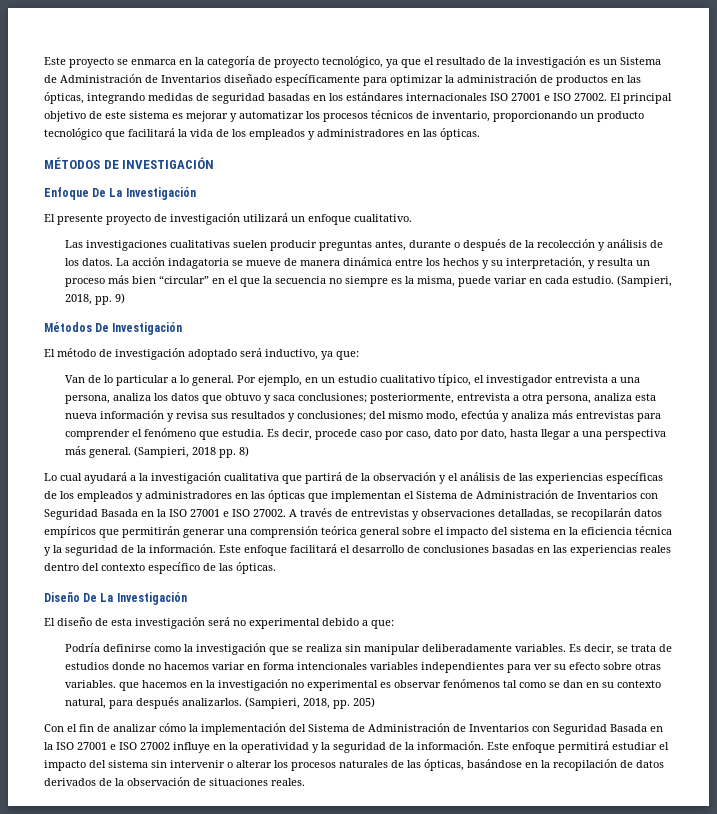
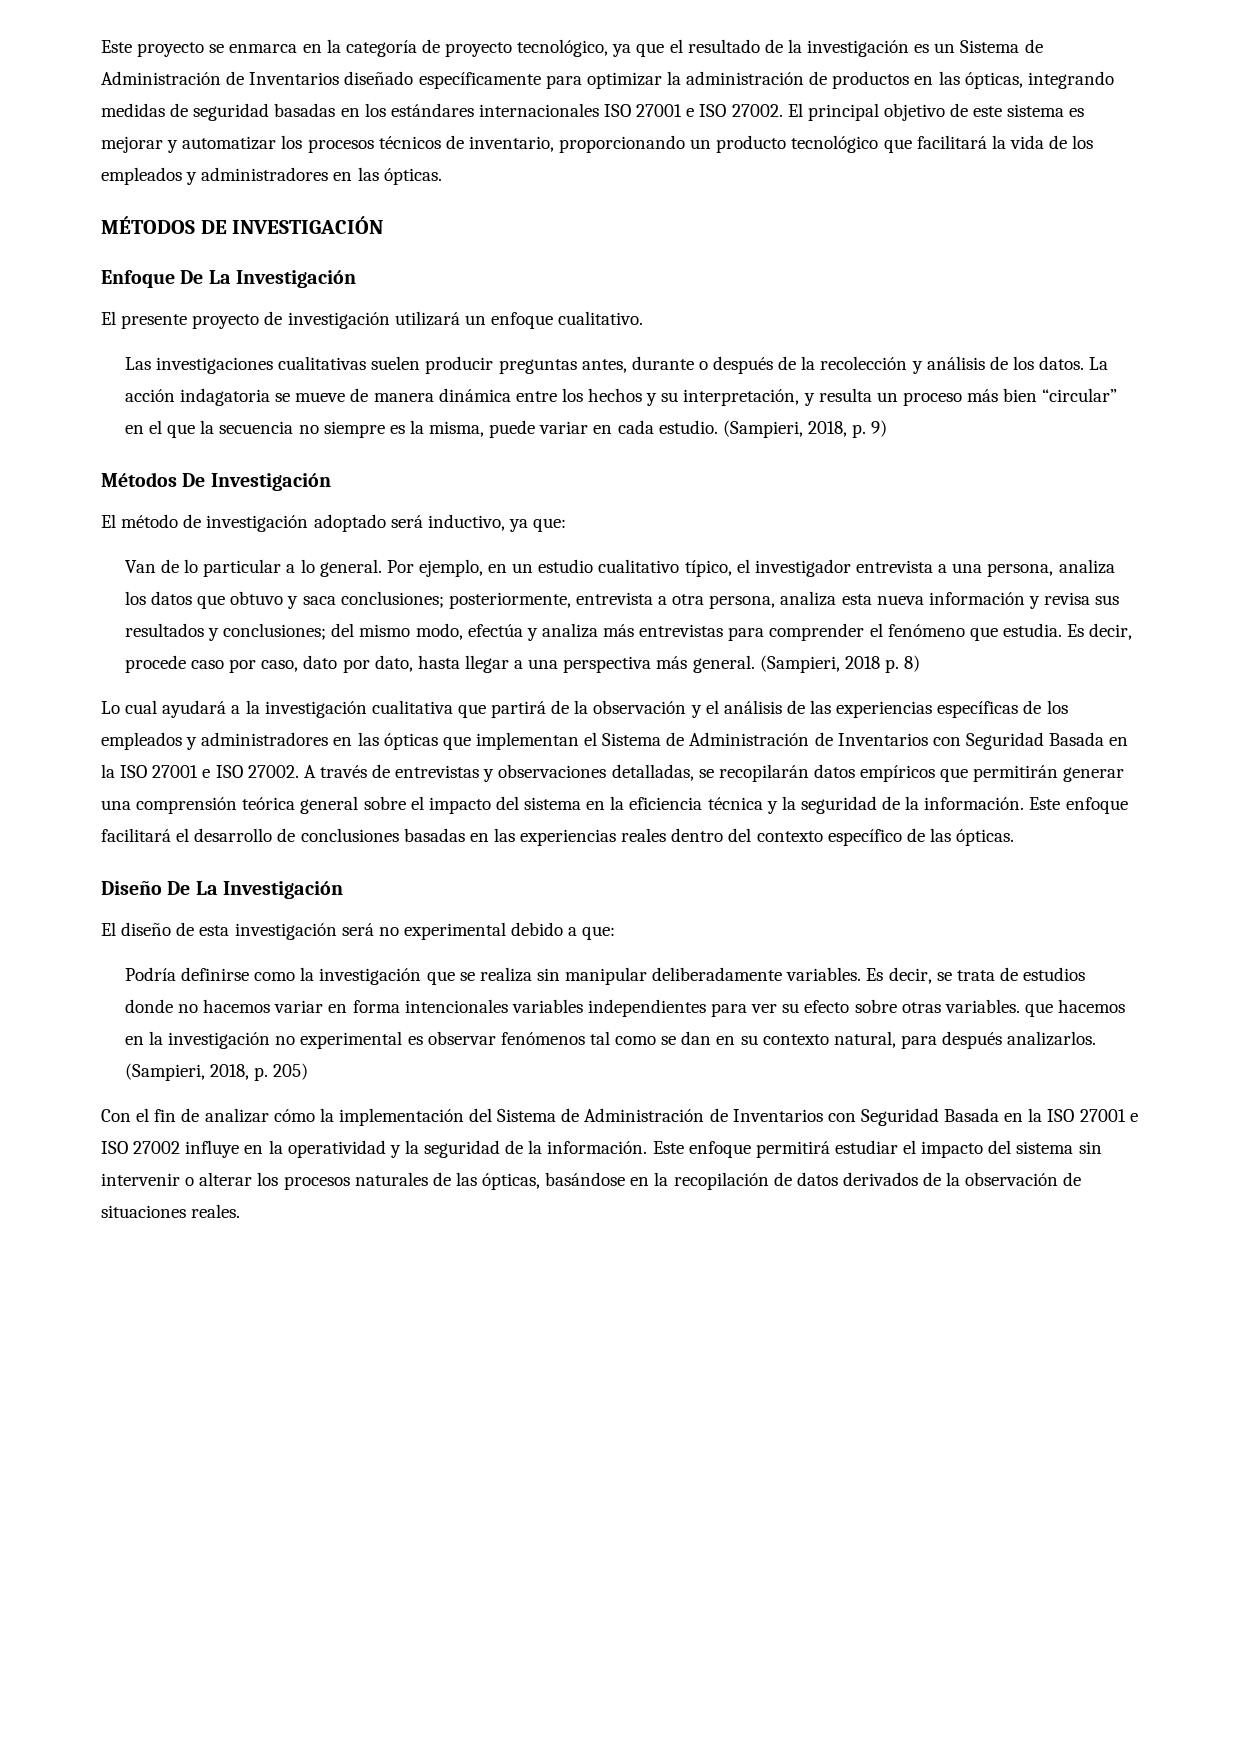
[94,296,112,305] pp. -> [852,424,867,438] p.
[218,449,236,458] pp. -> [884,659,899,673] p.
[332,700,350,709] pp. -> [254,1067,269,1081] p.

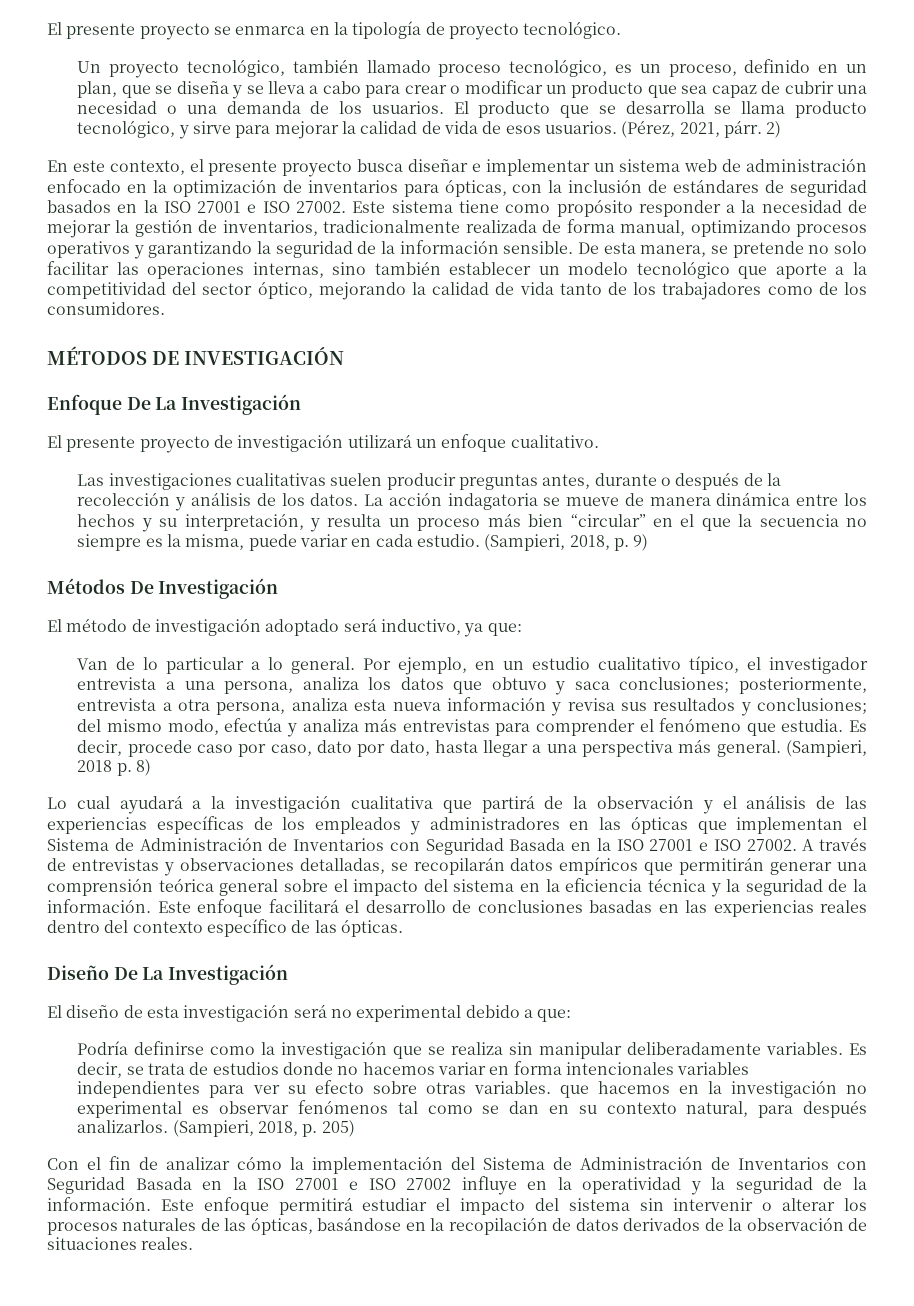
[101,40,132,53] Este -> [47,22,136,39] El presente
[345,40,417,57] categoría -> [352,21,422,39] tipología
[517,39,1043,57] [101,71,1114,89] [101,103,1085,121] [101,135,1094,153] [101,167,442,185] tecnológico, ya que el resultado de la investigación es un Sistema de Administración de Inventarios diseñado específicamente para optimizar la administración de productos en las ópticas, integrando medidas de seguridad basadas en los estándares internacionales ISO 27001 e ISO 27002. El principal objetivo de este sistema es mejorar y automatizar los procesos técnicos de inventario, proporcionando un producto tecnológico que facilitará la vida de los empleados y administradores en las ópticas. -> [523,21,622,39] [77,59,868,78] [77,80,867,99] [77,101,867,118] [77,120,782,139] [47,158,868,177] [47,179,868,197] [47,199,867,217] [47,219,868,238] [47,240,867,259] [47,261,868,279] [47,281,868,300] [47,302,165,315] tecnológico. // Un proyecto tecnológico, también llamado proceso tecnológico, es un proceso, definido en un plan, que se diseña y se lleva a cabo para crear o modificar un producto que sea capaz de cubrir una necesidad o una demanda de los usuarios. El producto que se desarrolla se llama producto tecnológico, y sirve para mejorar la calidad de vida de esos usuarios. (Pérez, 2021, párr. 2) // En este contexto, el presente proyecto busca diseñar e implementar un sistema web de administración enfocado en la optimización de inventarios para ópticas, con la inclusión de estándares de seguridad basados en la ISO 27001 e ISO 27002. Este sistema tiene como propósito responder a la necesidad de mejorar la gestión de inventarios, tradicionalmente realizada de forma manual, optimizando procesos operativos y garantizando la seguridad de la información sensible. De esta manera, se pretende no solo facilitar las operaciones internas, sino también establecer un modelo tecnológico que aporte a la competitividad del sector óptico, mejorando la calidad de vida tanto de los trabajadores como de los consumidores.

